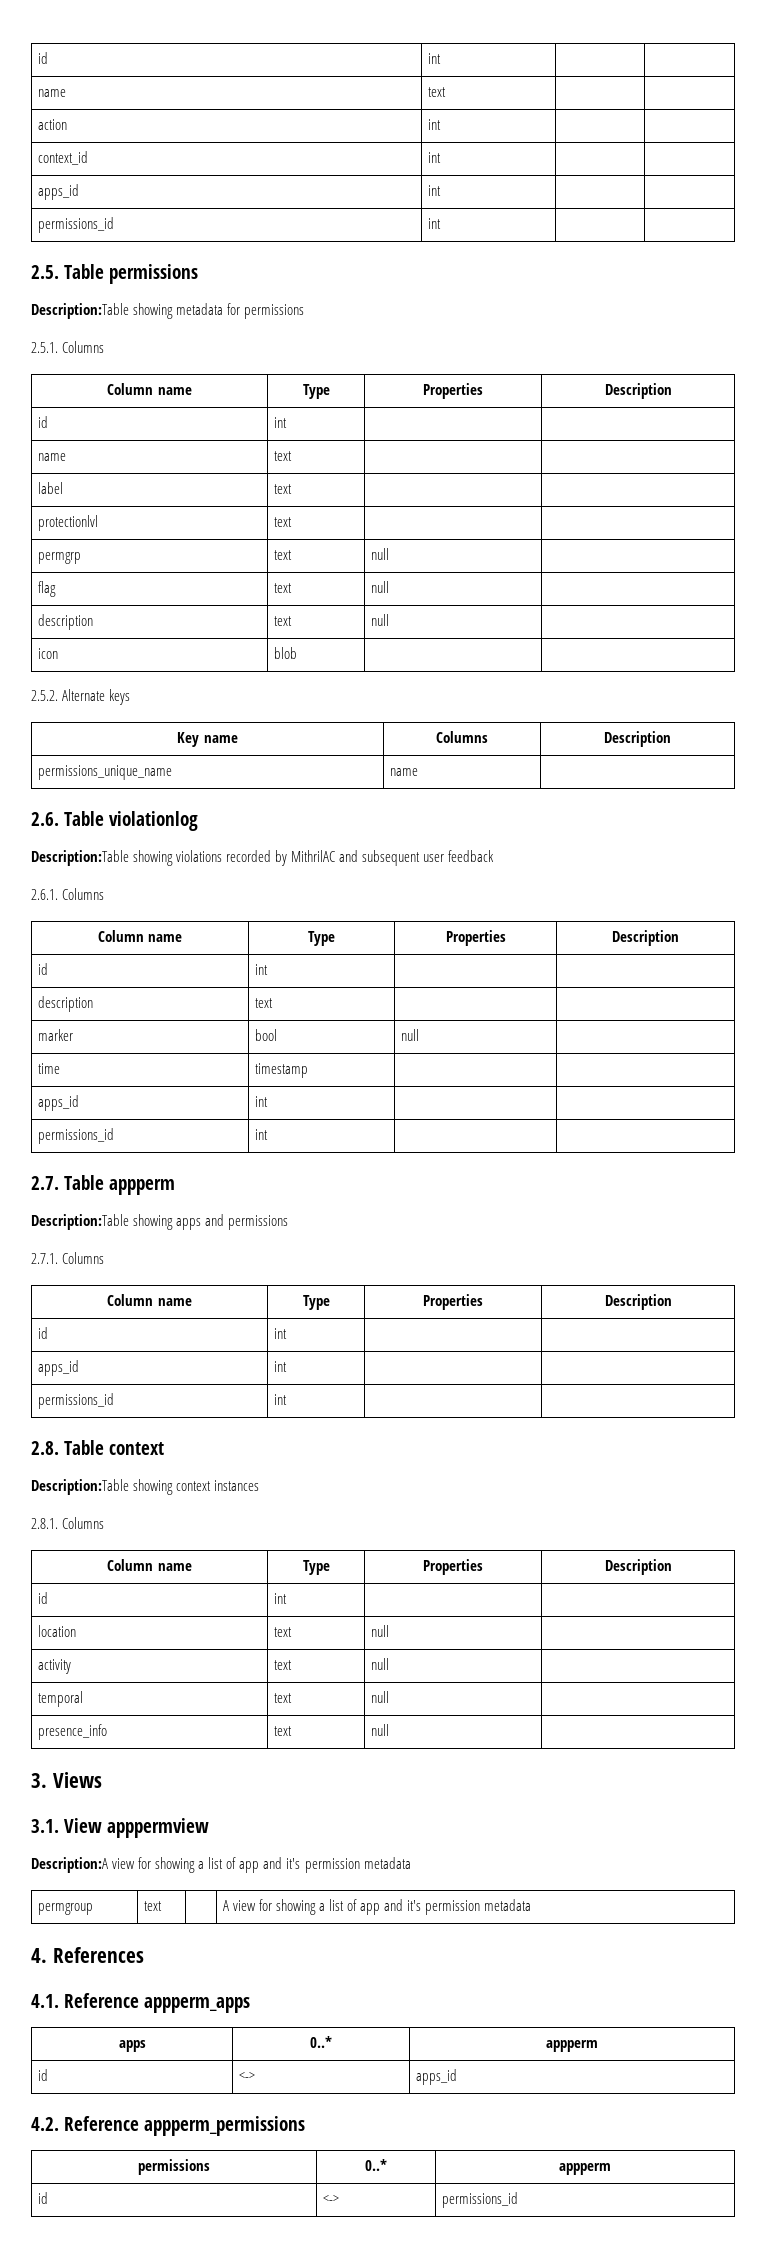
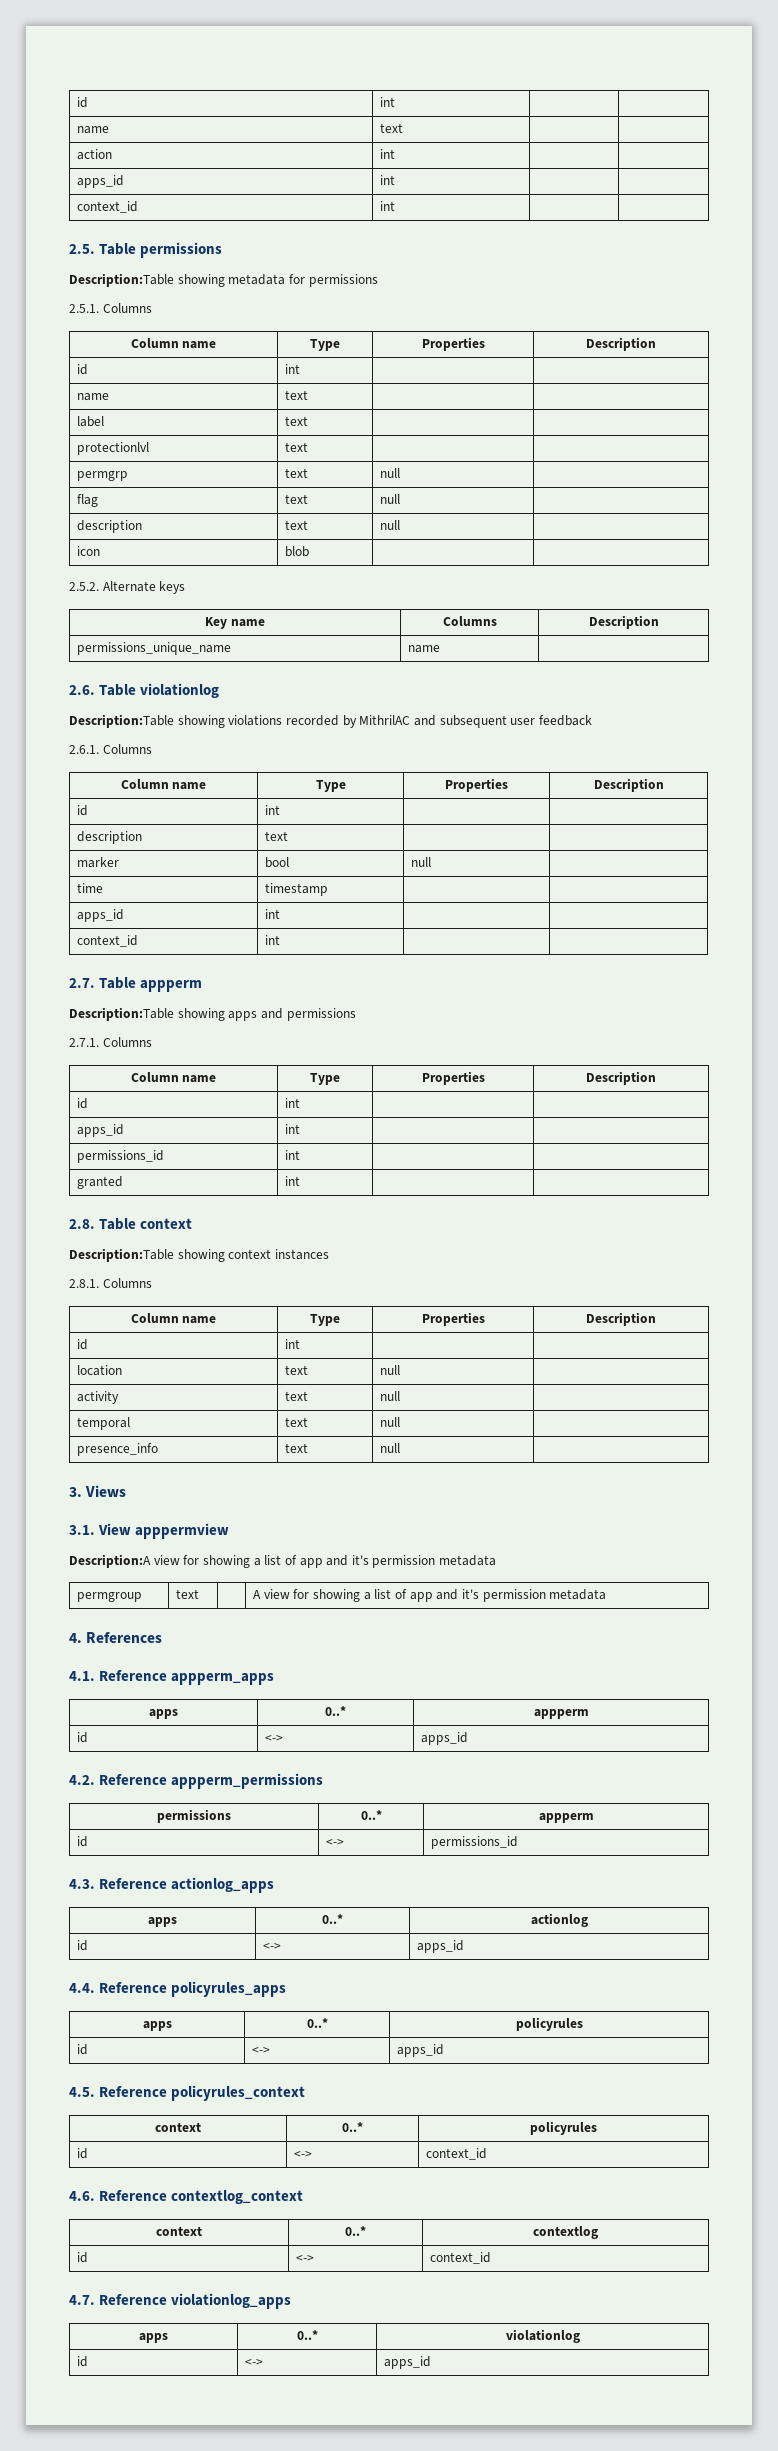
[37,151,88,165] [427,152,441,163] [37,184,79,200] [427,185,441,196] [37,217,114,233] // context_id | int | | // apps_id | int | | // permissions_id -> [77,175,125,188] [380,175,396,185] [77,201,139,213] // apps_id | int | | // context_id
[37,1128,114,1144] permissions_id -> [77,935,139,947] context_id
(287, 1399) none -> [77,1176,124,1189] [285,1176,301,1186] // granted | int | |
(518, 2200) none -> [69,1877,275,1893] [148,1917,177,1927] [322,1914,343,1924] [530,1913,588,1927] [77,1940,89,1951] [263,1943,282,1950] [417,1940,465,1953] [69,1981,287,1997] [142,2021,172,2031] [306,2018,328,2028] [515,2017,583,2031] [77,2044,89,2055] [252,2047,271,2054] [397,2044,445,2057] [69,2085,306,2101] [155,2122,201,2132] [342,2122,363,2132] [530,2121,597,2135] [77,2148,89,2159] [294,2151,313,2158] [426,2148,488,2160] [69,2190,304,2204] [156,2226,202,2236] [345,2226,366,2236] [533,2226,598,2239] [77,2252,89,2263] [296,2255,315,2262] [430,2252,492,2264] [69,2293,292,2309] [139,2333,168,2343] [296,2330,318,2340] [505,2329,580,2343] [77,2356,89,2367] [245,2359,264,2366] [384,2356,432,2369] // 4.3. Reference actionlog_apps // apps | 0..* | actionlog // id | <-> | apps_id // 4.4. Reference policyrules_apps // apps | 0..* | policyrules // id | <-> | apps_id // 4.5. Reference policyrules_context // context | 0..* | policyrules // id | <-> | context_id // 4.6. Reference contextlog_context // context | 0..* | contextlog // id | <-> | context_id // 4.7. Reference violationlog_apps // apps | 0..* | violationlog // id | <-> | apps_id

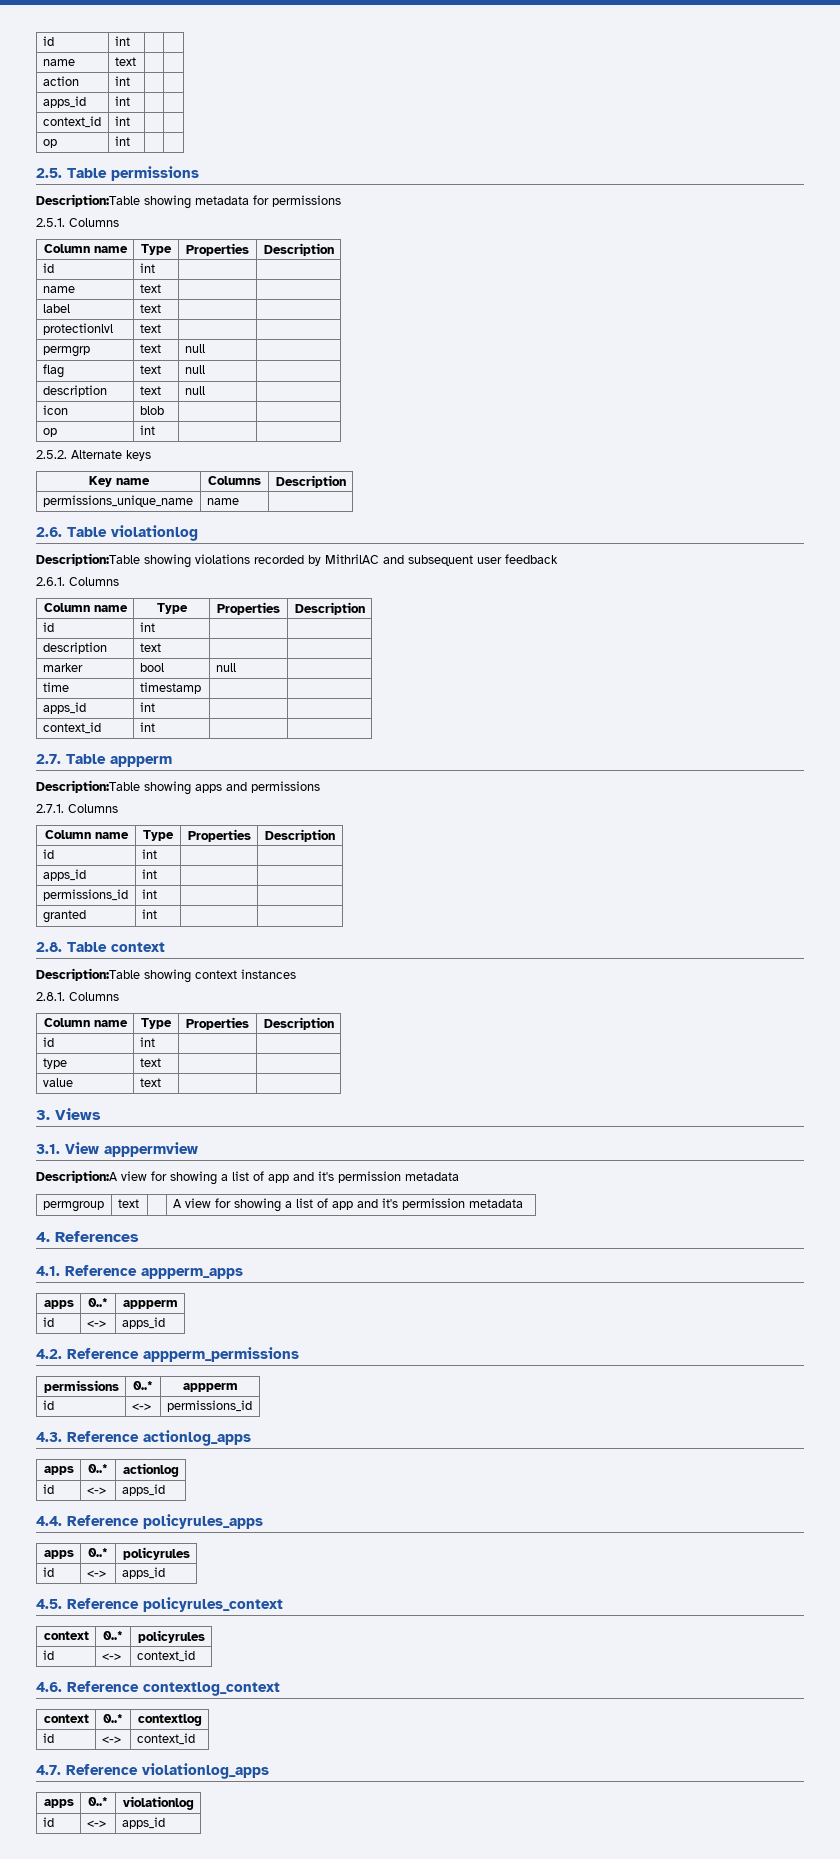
(396, 206) none -> [42,139,57,148] [114,136,130,146] // op | int | |
(310, 551) none -> [42,428,57,437] [139,425,155,435] // op | int | |
[77,1365,123,1376] [285,1365,309,1375] [380,1365,401,1375] [77,1391,120,1404] [285,1391,309,1401] [380,1391,401,1401] [77,1417,131,1430] [285,1417,309,1427] [380,1417,401,1427] [77,1443,159,1456] [285,1443,309,1453] [380,1443,401,1453] location | text | null | // activity | text | null | // temporal | text | null | // presence_info | text | null -> [42,1058,67,1069] [139,1058,161,1067] [42,1078,73,1087] [139,1078,161,1087] type | text | | // value | text |

